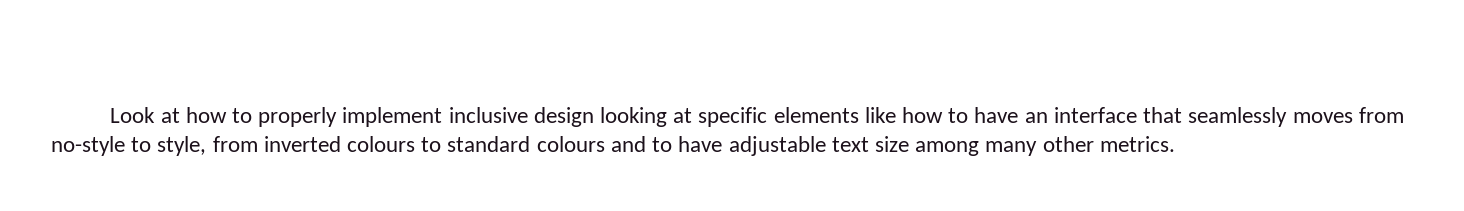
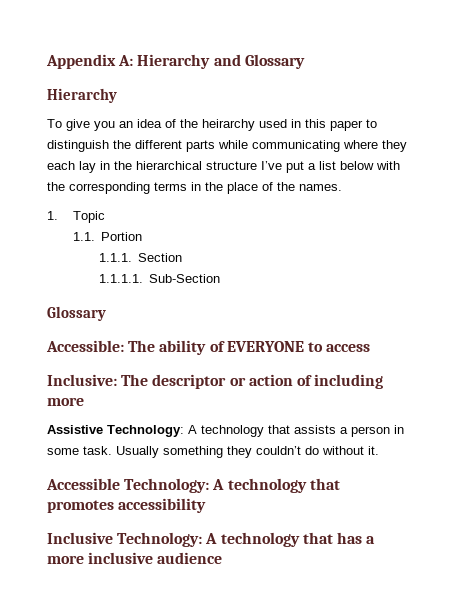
[110,107,1404,127] [51,136,1175,156] Look at how to properly implement inclusive design looking at specific elements like how to have an interface that seamlessly moves from no-style to style, from inverted colours to standard colours and to have adjustable text size among many other metrics. -> [46,54,305,69] [47,88,117,103] [47,119,377,131] [47,140,407,152] [47,161,400,173] [47,182,342,194] [47,211,105,223] [72,232,143,241] [98,253,183,262] [98,274,221,283] [47,306,106,321] [46,340,371,355] [47,374,384,389] [47,397,84,406] [47,425,404,437] [47,446,379,458] [46,478,340,493] [47,498,207,513] [47,532,376,547] [47,552,223,564] Appendix A: Hierarchy and Glossary // Hierarchy // To give you an idea of the heirarchy used in this paper to distinguish the different parts while communicating where they each lay in the hierarchical structure I’ve put a list below with the corresponding terms in the place of the names. // 1. Topic // 1.1. Portion // 1.1.1. Section // 1.1.1.1. Sub-Section // Glossary // Accessible: The ability of EVERYONE to access // Inclusive: The descriptor or action of including more // Assistive Technology: A technology that assists a person in some task. Usually something they couldn’t do without it. // Accessible Technology: A technology that promotes accessibility // Inclusive Technology: A technology that has a more inclusive audience

